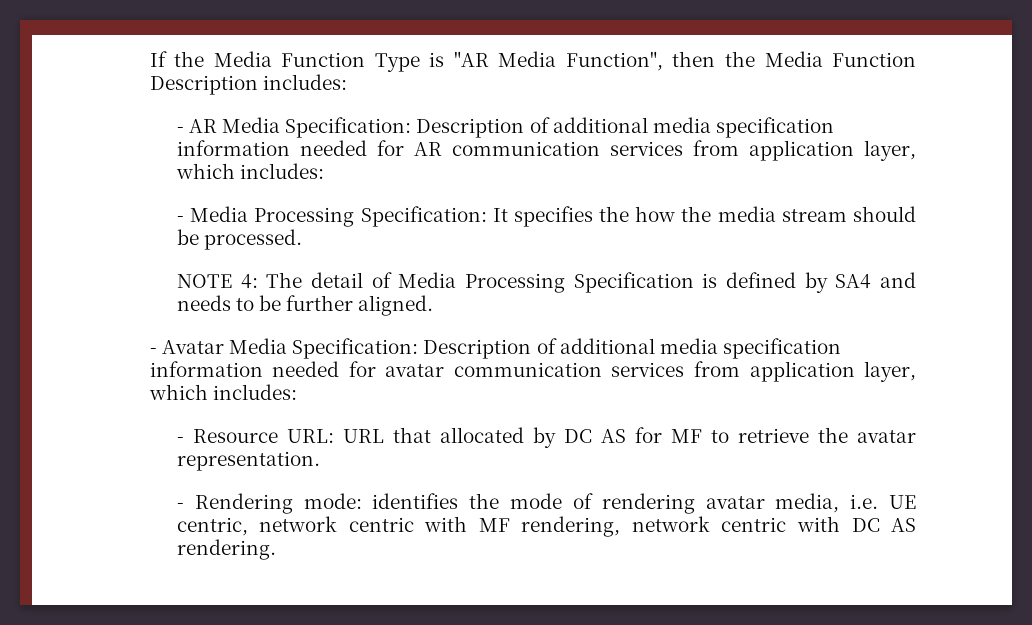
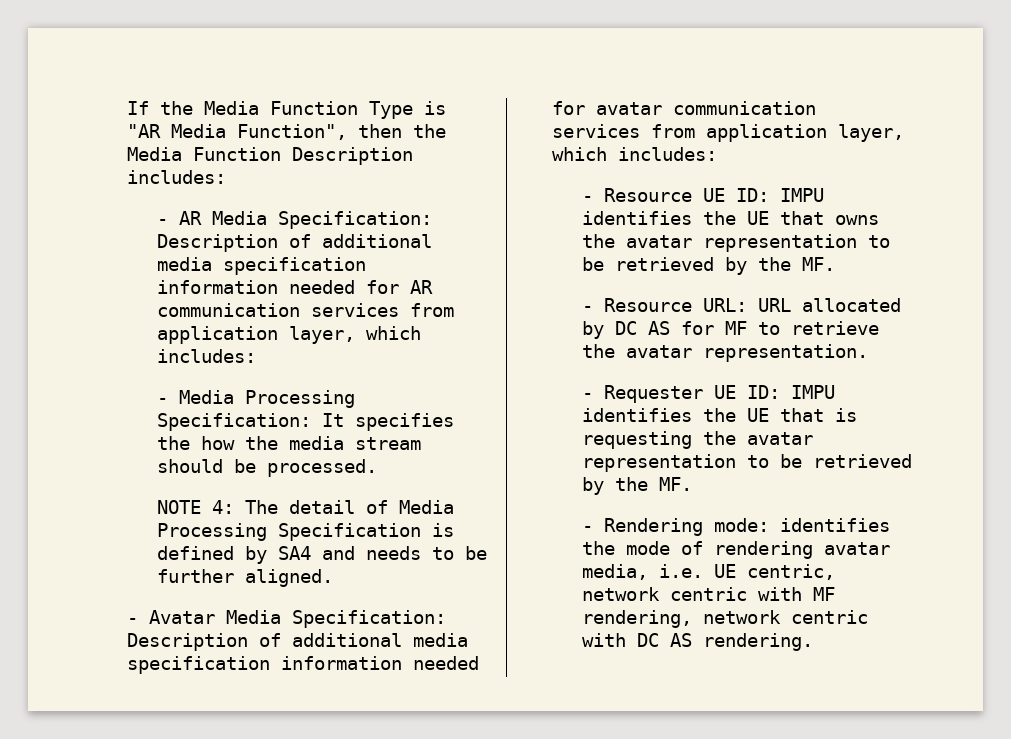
(298, 392) none -> [582,188,825,202] [582,211,880,225] [582,234,891,252] [582,257,836,275] // - Resource UE ID: IMPU identifies the UE that owns the avatar representation to be retrieved by the MF.
[392,427,431,443] that -> (792, 305) none
(320, 461) none -> [582,385,836,403] [582,408,858,422] [582,431,814,449] [582,454,913,472] [582,477,693,495] // - Requester UE ID: IMPU identifies the UE that is requesting the avatar representation to be retrieved by the MF.

